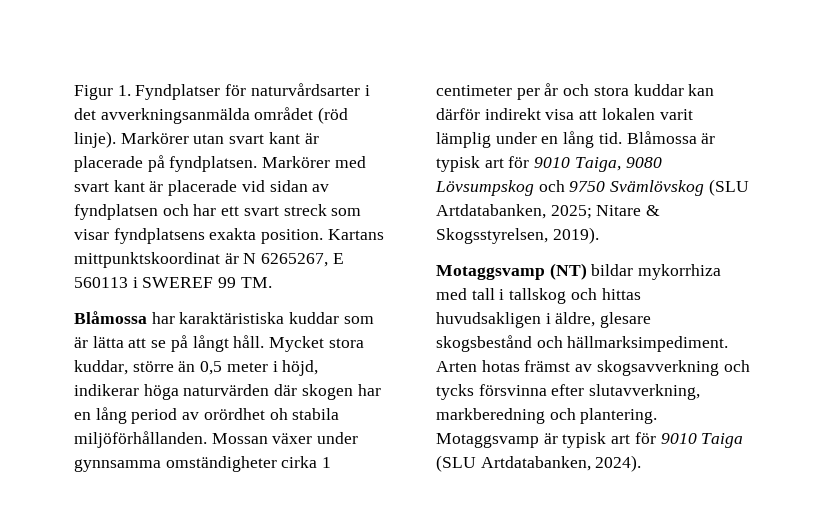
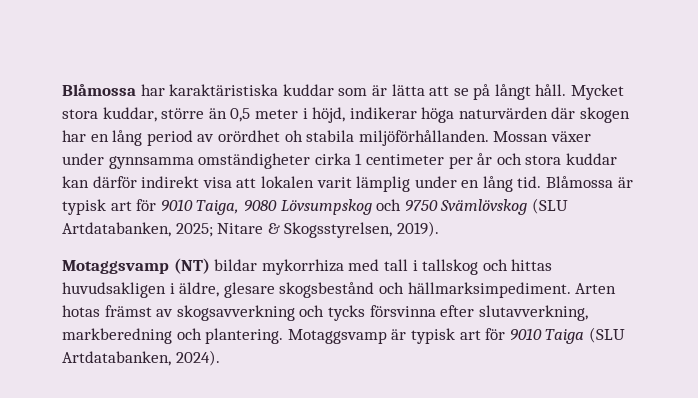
[74,83,370,100] [74,107,349,124] [74,131,319,148] [74,155,366,172] [74,180,330,196] [74,204,362,220] [74,228,384,244] [74,252,344,268] [74,277,272,288] Figur 1. Fyndplatser för naturvårdsarter i det avverkningsanmälda området (röd linje). Markörer utan svart kant är placerade på fyndplatsen. Markörer med svart kant är placerade vid sidan av fyndplatsen och har ett svart streck som visar fyndplatsens exakta position. Kartans mittpunktskoordinat är N 6265267, E 560113 i SWEREF 99 TM. // -> (62, 90) none

